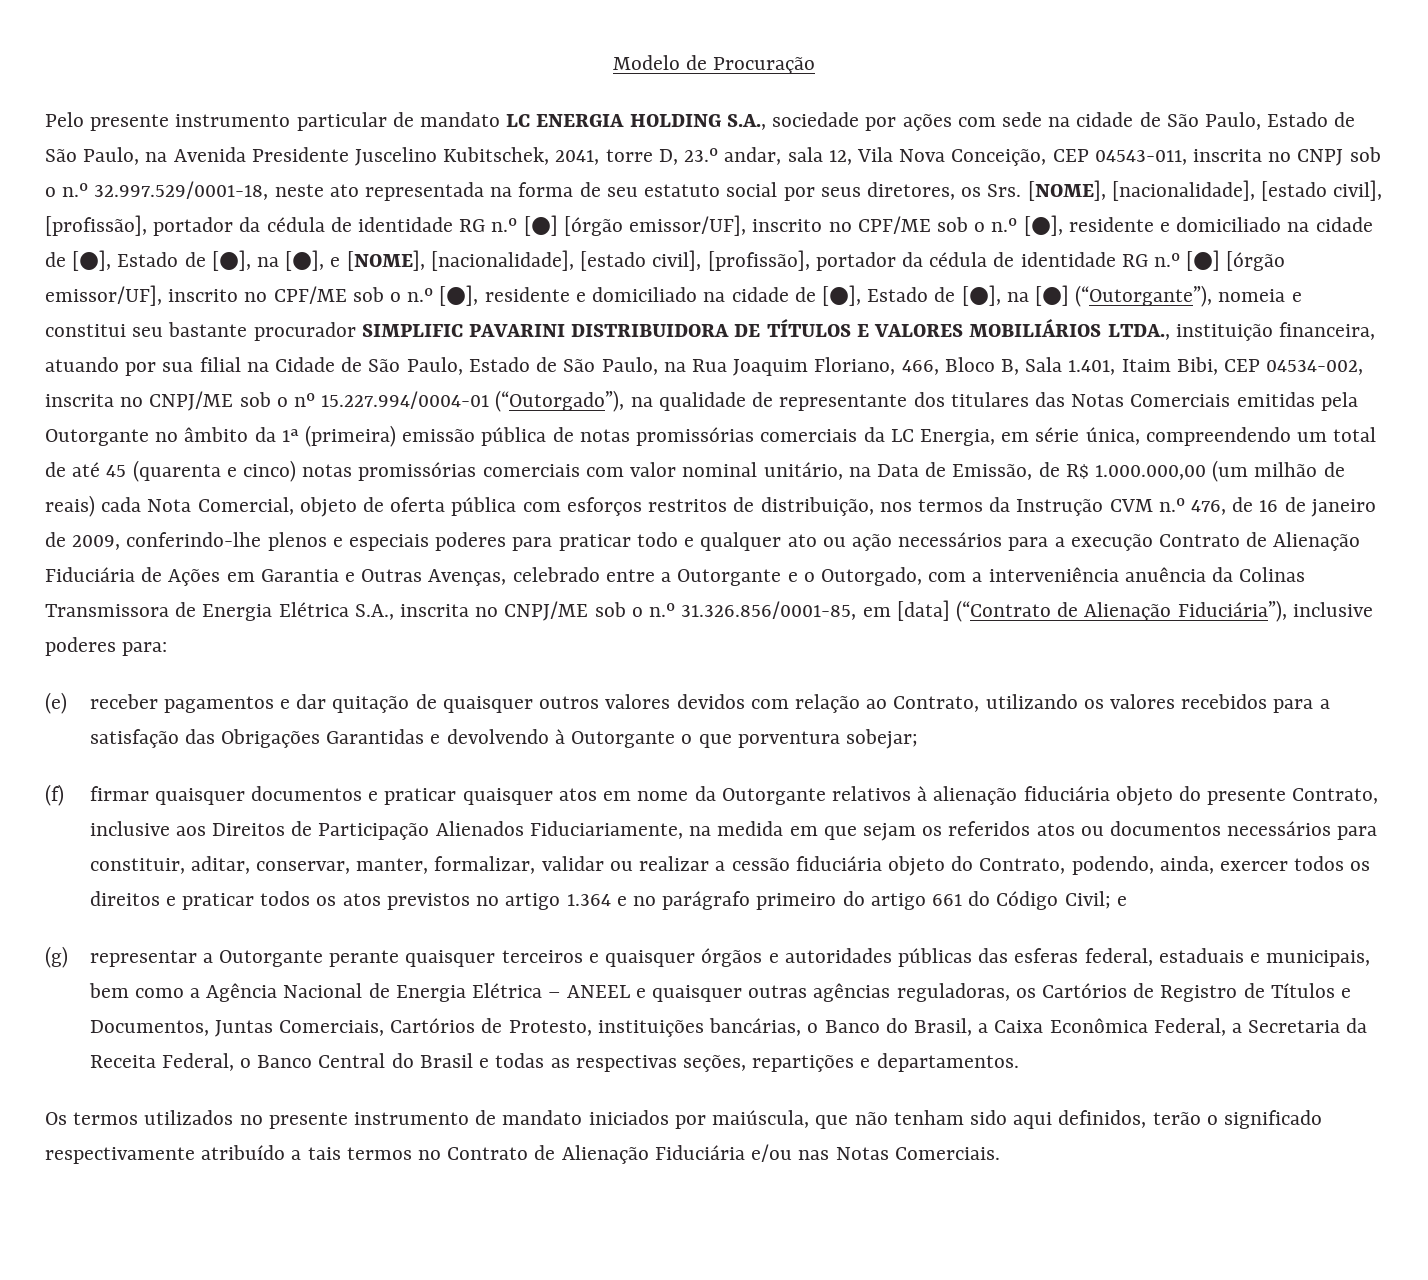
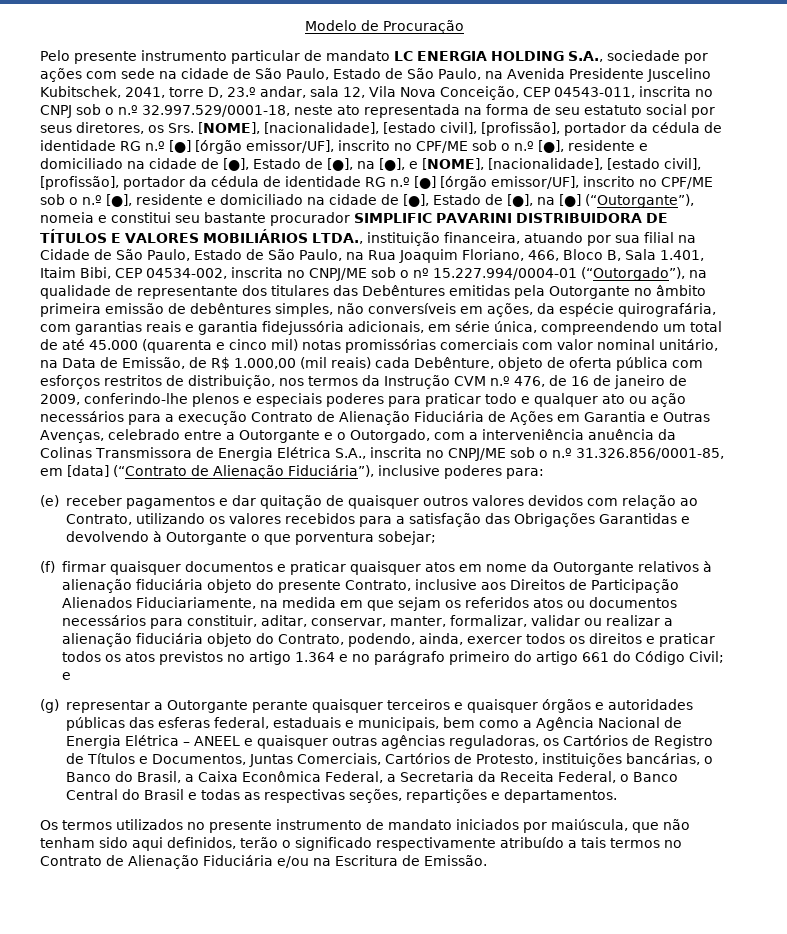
[1071,394,1231,407] Notas Comerciais -> [362,285,445,296] Debêntures
[254,425,995,447] da 1ª (primeira) emissão pública de notas promissórias comerciais da LC Energia, -> [40,303,716,317] [40,321,424,335] primeira emissão de debêntures simples, não conversíveis em ações, da espécie quirografária, com garantias reais e garantia fidejussória adicionais,
[106,465,127,477] 45 -> [89,340,138,350] 45.000
[243,460,297,482] cinco) -> [229,339,298,351] cinco mil)
[1094,460,1345,482] [45,495,294,517] 1.000.000,00 (um milhão de reais) cada Nota Comercial, -> [234,357,494,369] 1.000,00 (mil reais) cada Debênture,
[731,858,790,871] cessão -> [61,633,132,647] alienação
[798,1147,1000,1160] nas Notas Comerciais. -> [312,855,487,866] na Escritura de Emissão.

